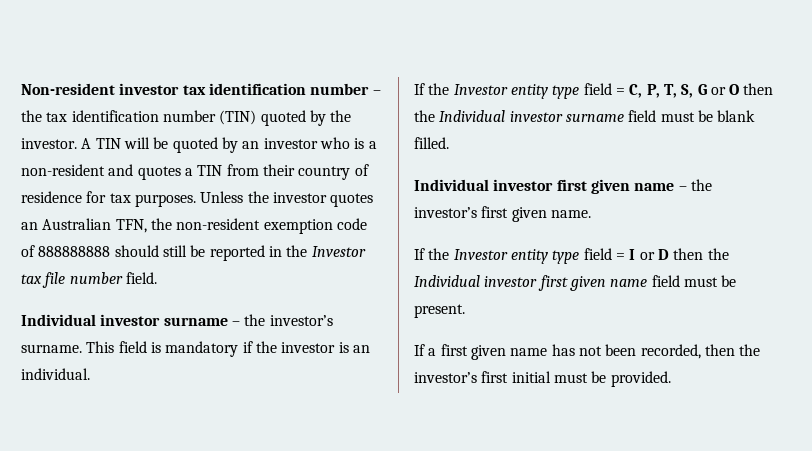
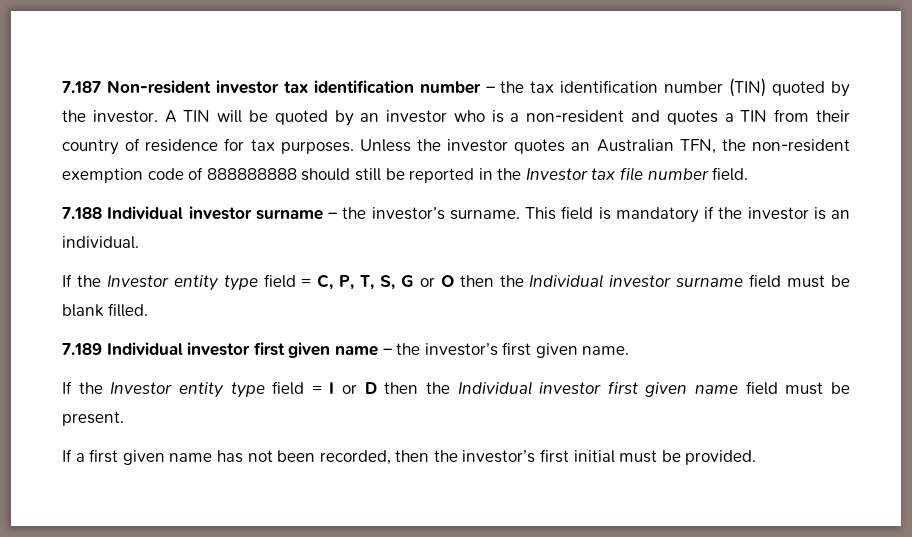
(21, 89) none -> [62,81,101,93] 7.187
(157, 278) none -> [62,207,102,219] 7.188
(449, 143) none -> [62,343,102,355] 7.189

